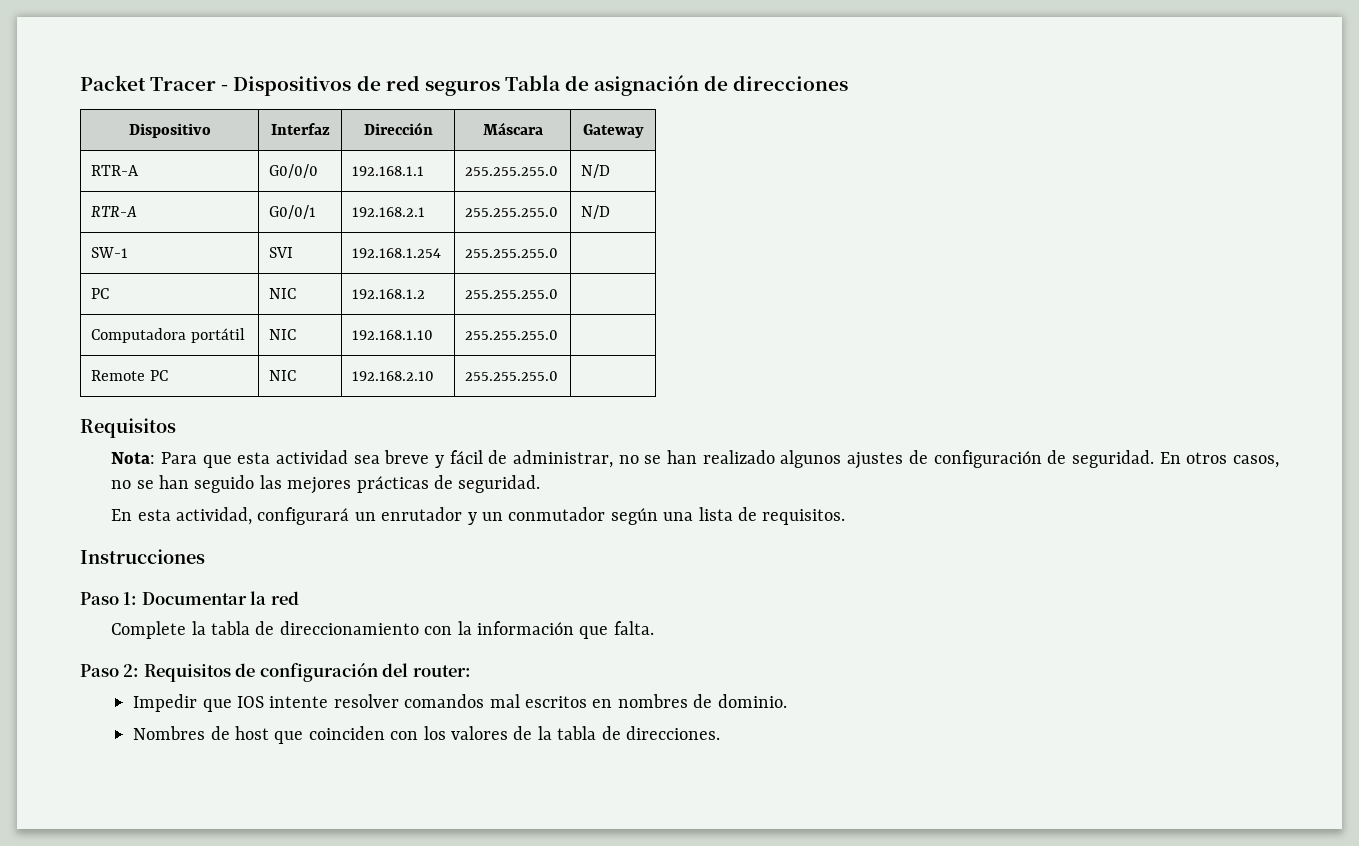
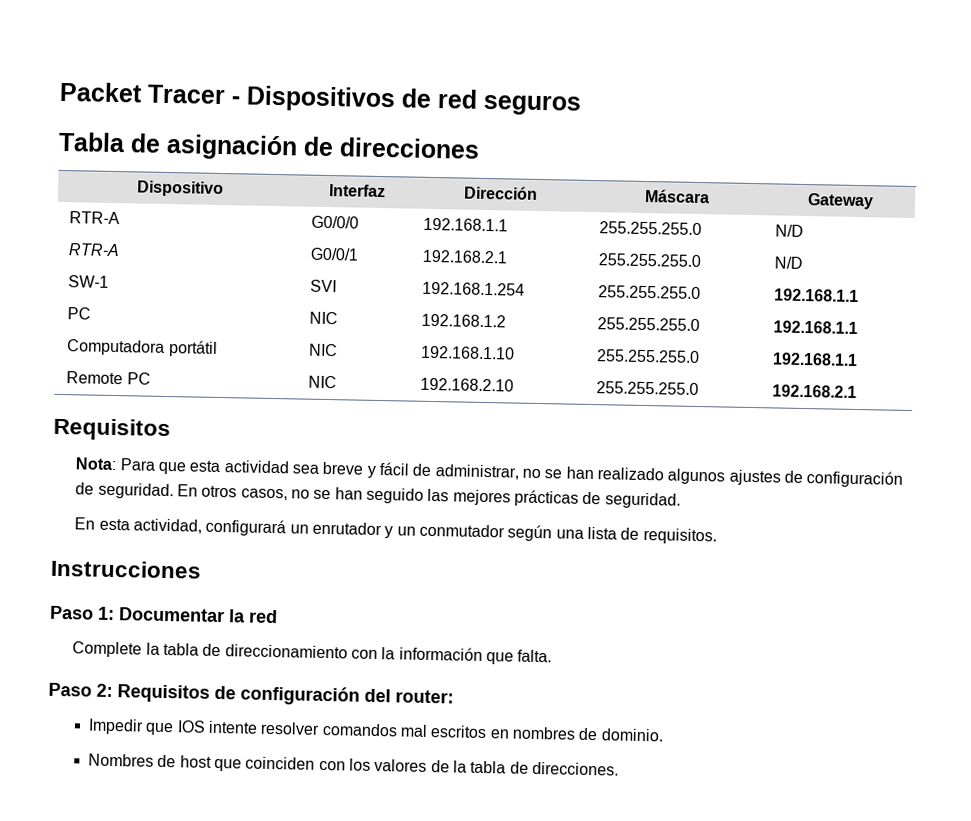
(500, 88) none -> (581, 105) //
(559, 253) none -> [774,288,860,303] 192.168.1.1
(559, 294) none -> [773,320,859,335] 192.168.1.1
(559, 335) none -> [772,352,859,367] 192.168.1.1
(559, 376) none -> [772,384,858,399] 192.168.2.1

